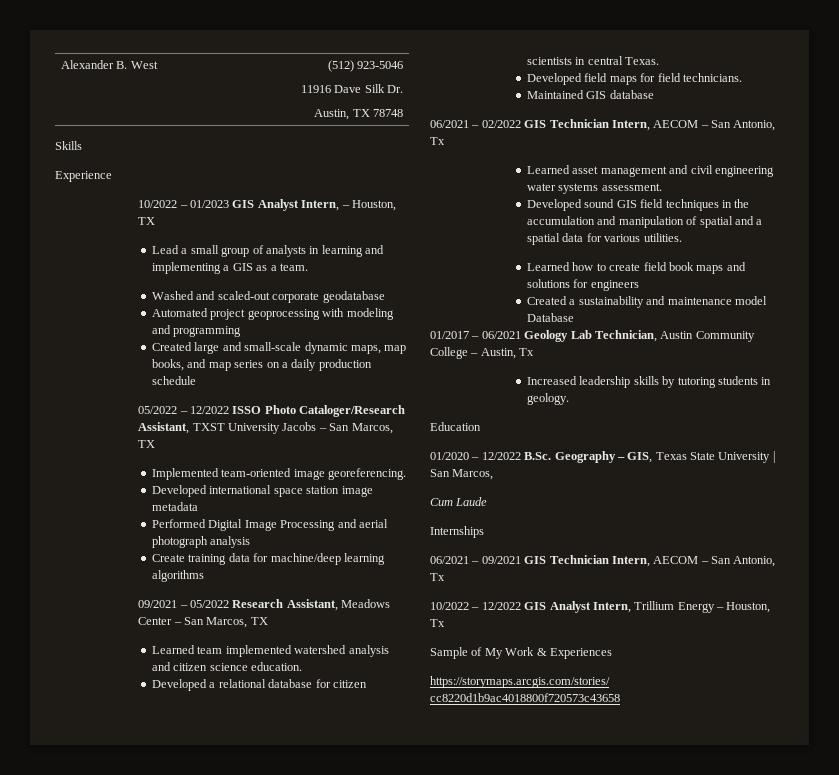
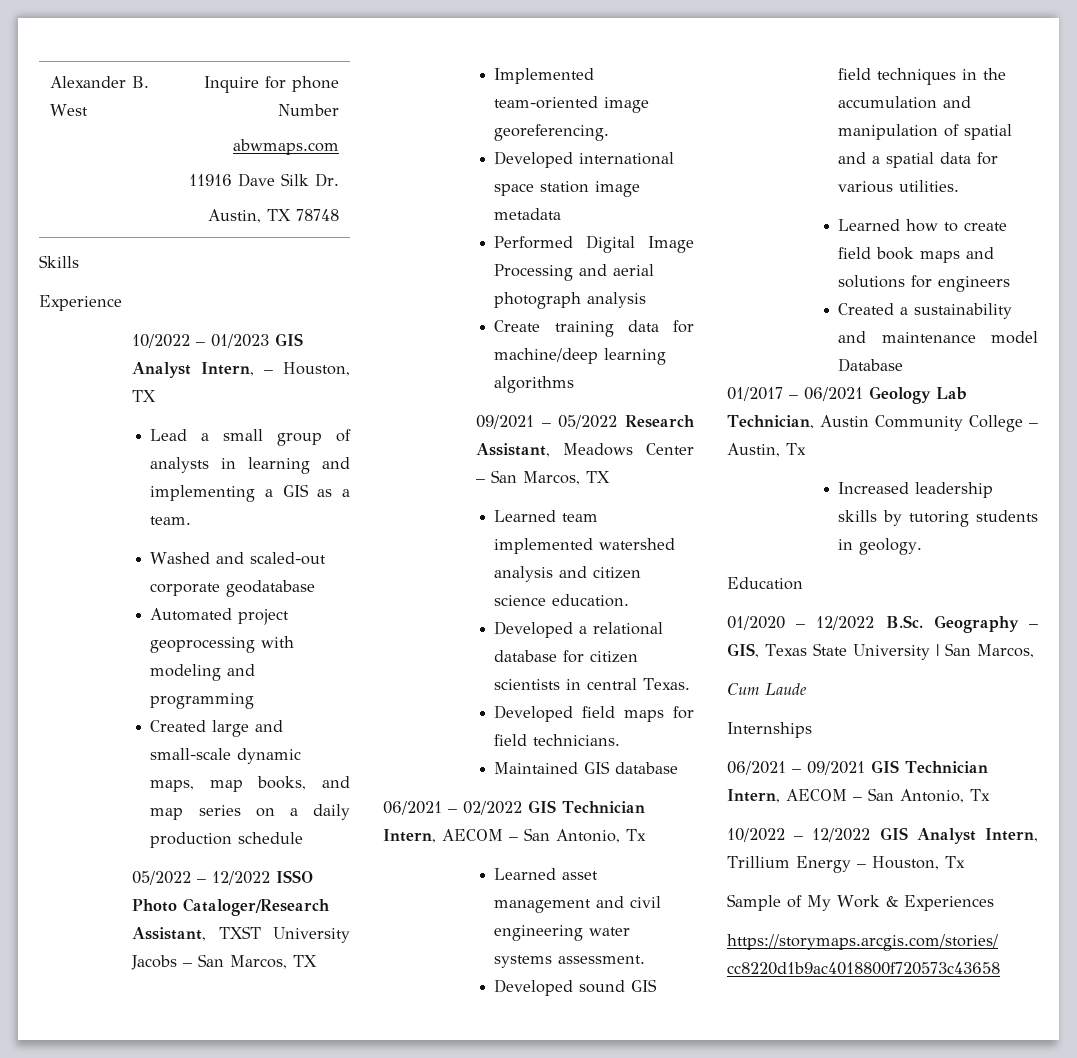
[327,60,403,72] (512) 923-5046 -> [203,76,339,93] [277,104,339,116] [232,139,339,155] Inquire for phone Number // abwmaps.com

